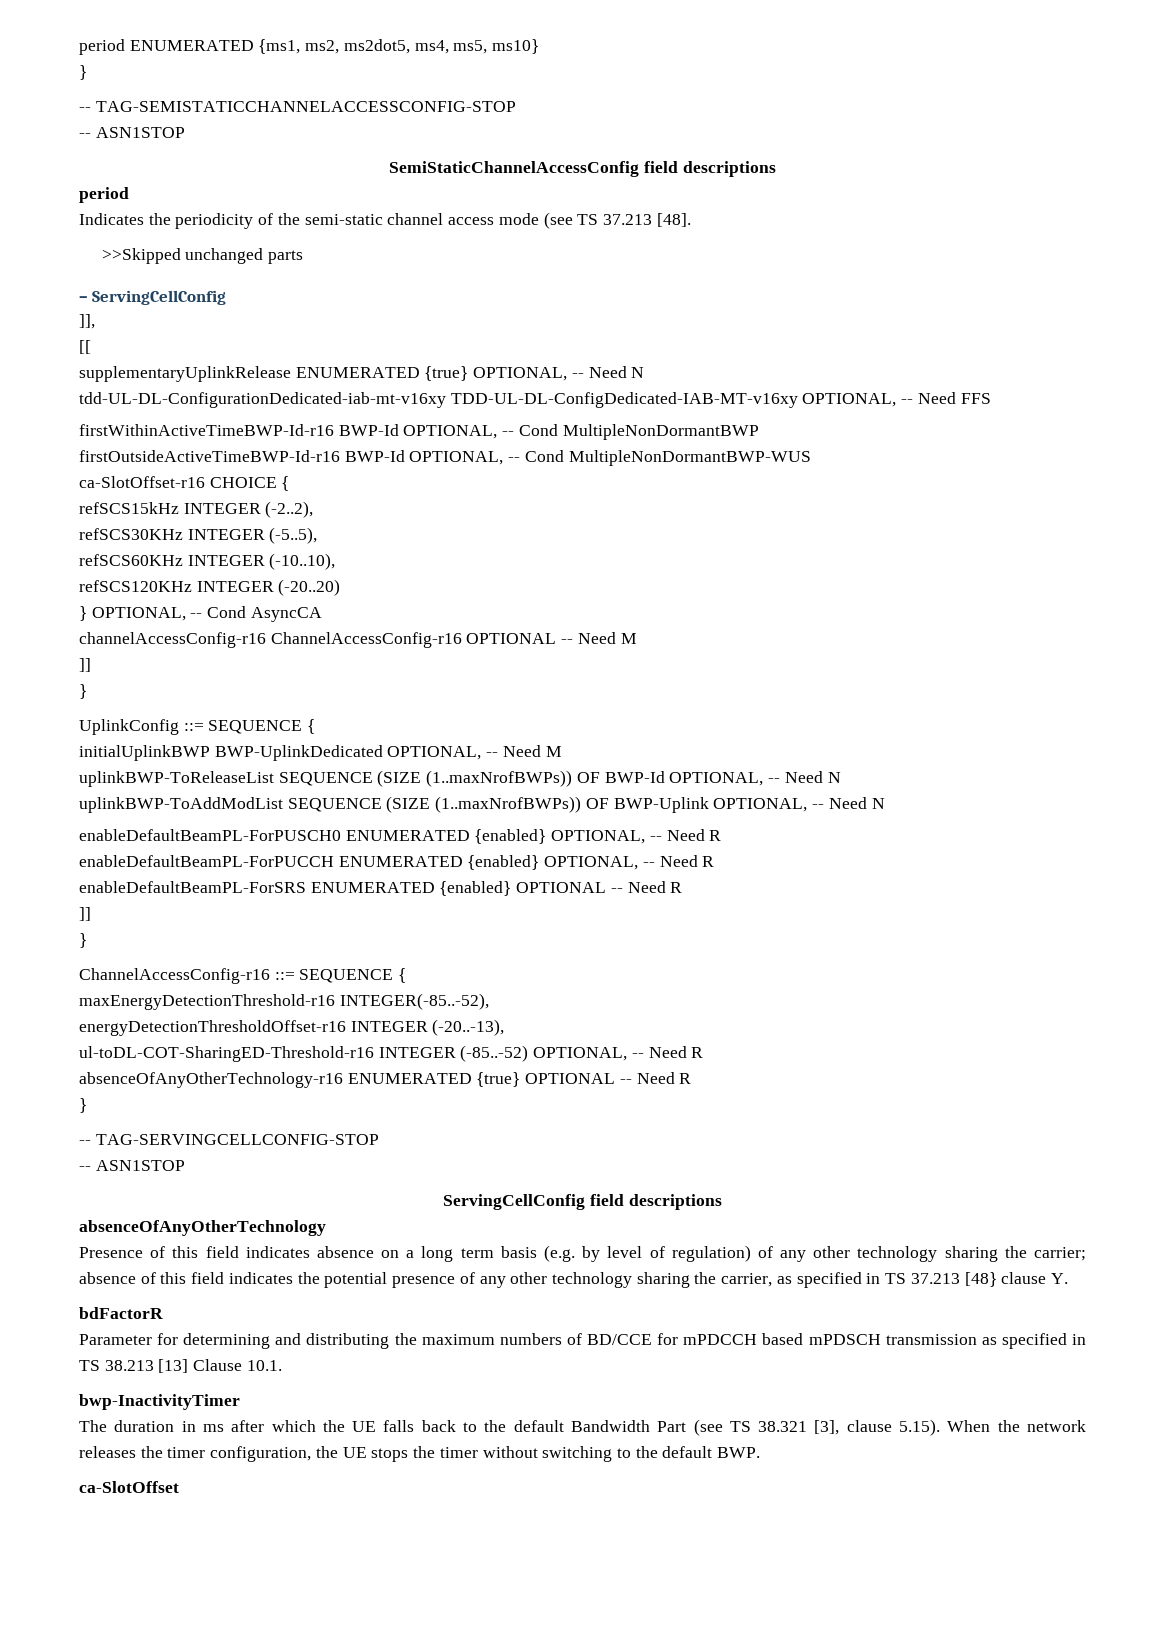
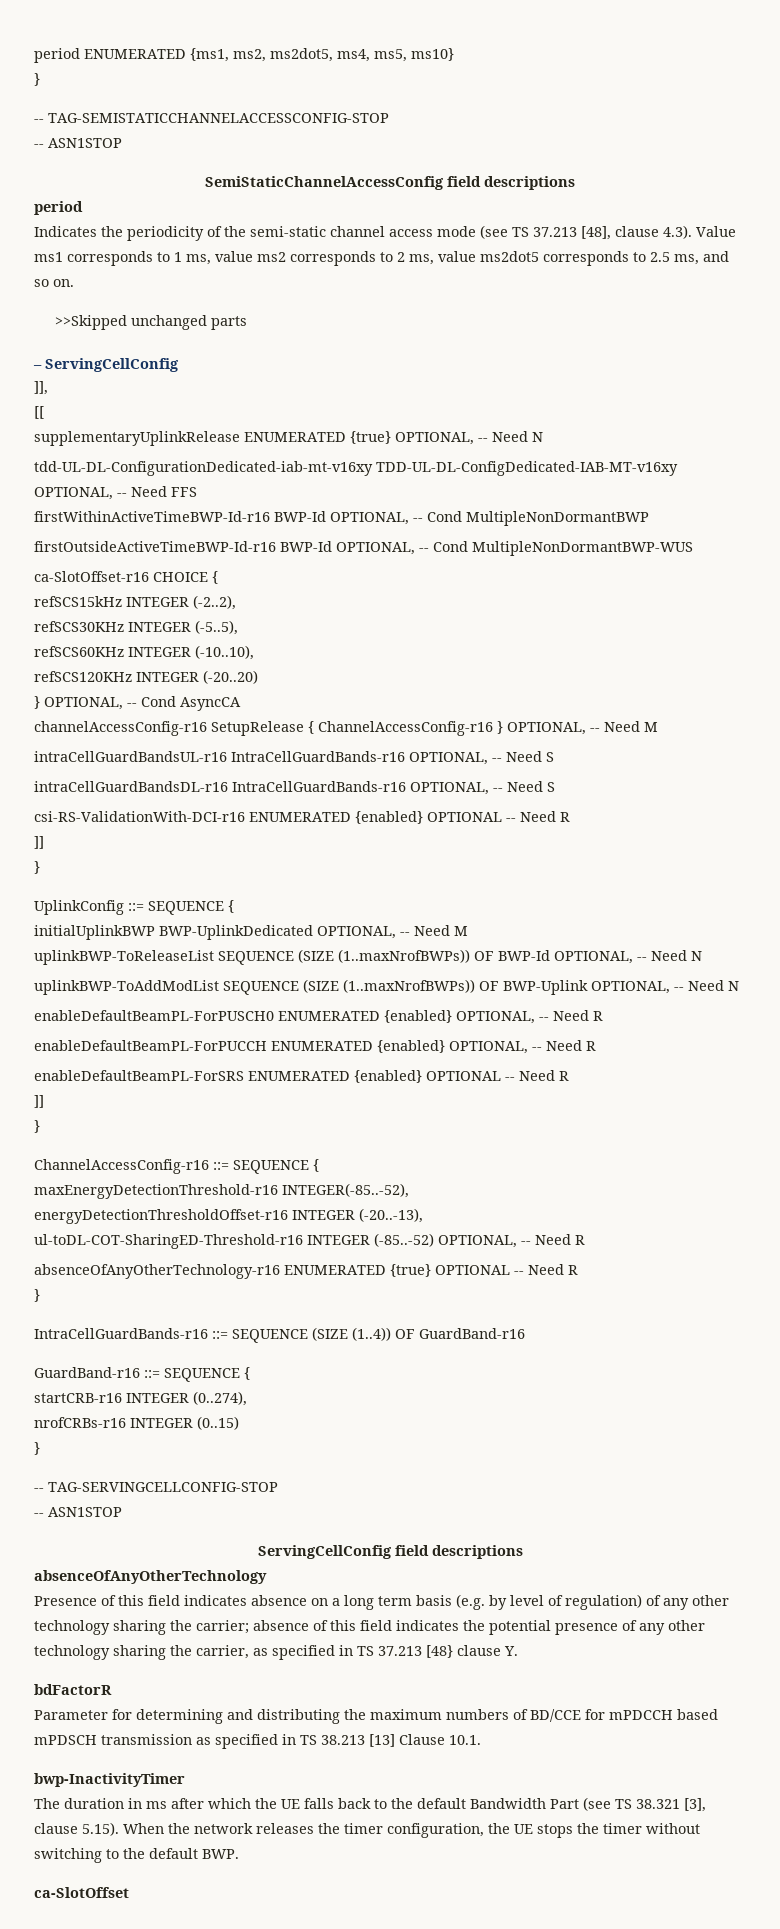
[656,213,691,227] [48]. -> [581,225,736,240] [34,251,729,266] [34,279,74,287] [48], clause 4.3). Value ms1 corresponds to 1 ms, value ms2 corresponds to 2 ms, value ms2dot5 corresponds to 2.5 ms, and so on.
[270,632,637,648] ChannelAccessConfig-r16 OPTIONAL -- Need M -> [211,721,658,736] [34,751,554,765] [34,781,555,795] [34,811,570,824] SetupRelease { ChannelAccessConfig-r16 } OPTIONAL, -- Need M // intraCellGuardBandsUL-r16 IntraCellGuardBands-r16 OPTIONAL, -- Need S // intraCellGuardBandsDL-r16 IntraCellGuardBands-r16 OPTIONAL, -- Need S // csi-RS-ValidationWith-DCI-r16 ENUMERATED {enabled} OPTIONAL -- Need R
(87, 1105) none -> [34,1327,525,1343] [34,1367,250,1382] [34,1391,247,1406] [34,1416,239,1430] [34,1442,40,1455] // IntraCellGuardBands-r16 ::= SEQUENCE (SIZE (1..4)) OF GuardBand-r16 // GuardBand-r16 ::= SEQUENCE { // startCRB-r16 INTEGER (0..274), // nrofCRBs-r16 INTEGER (0..15) // }

